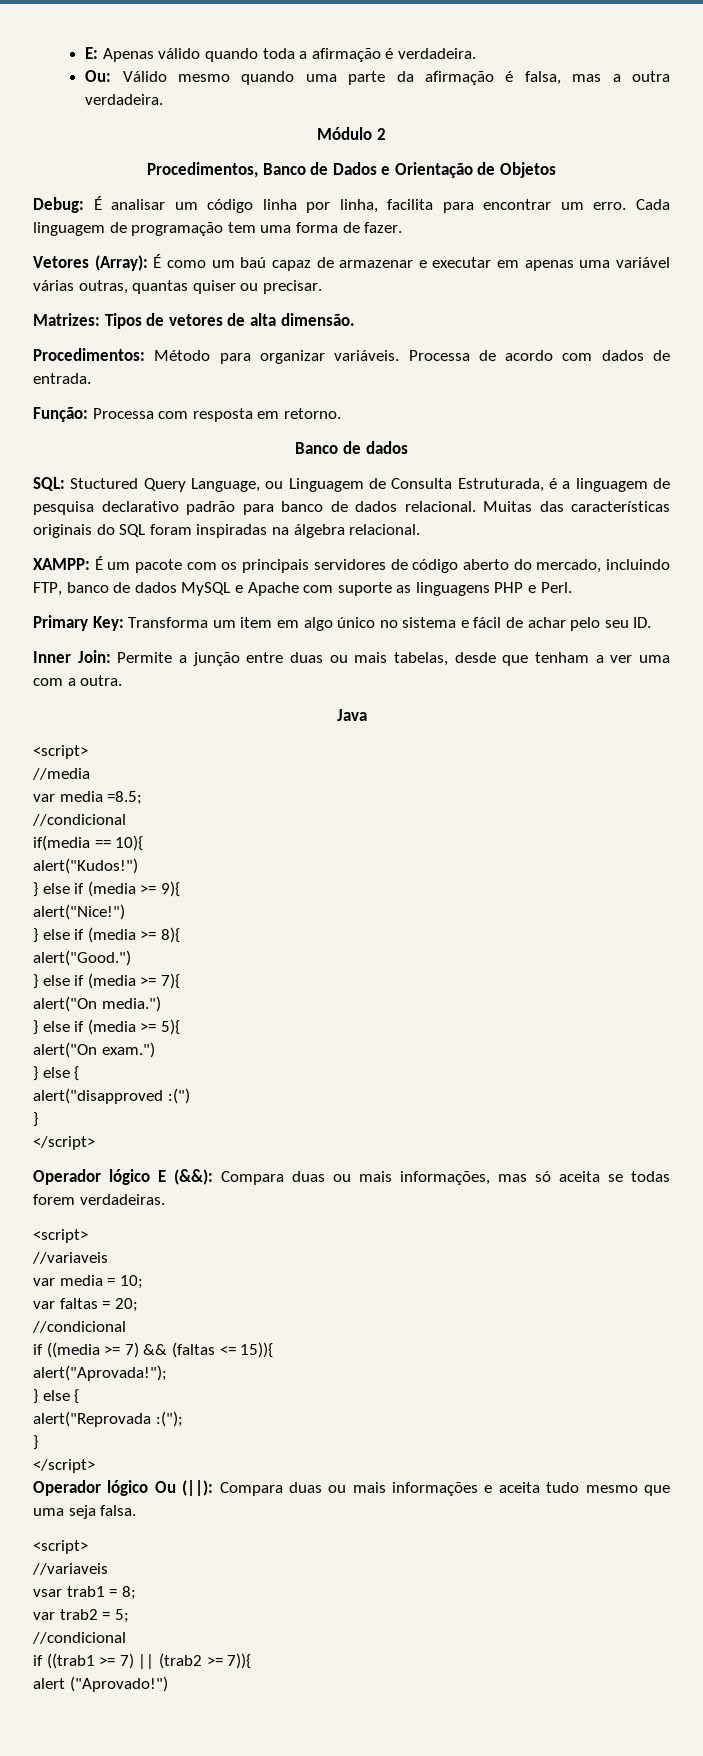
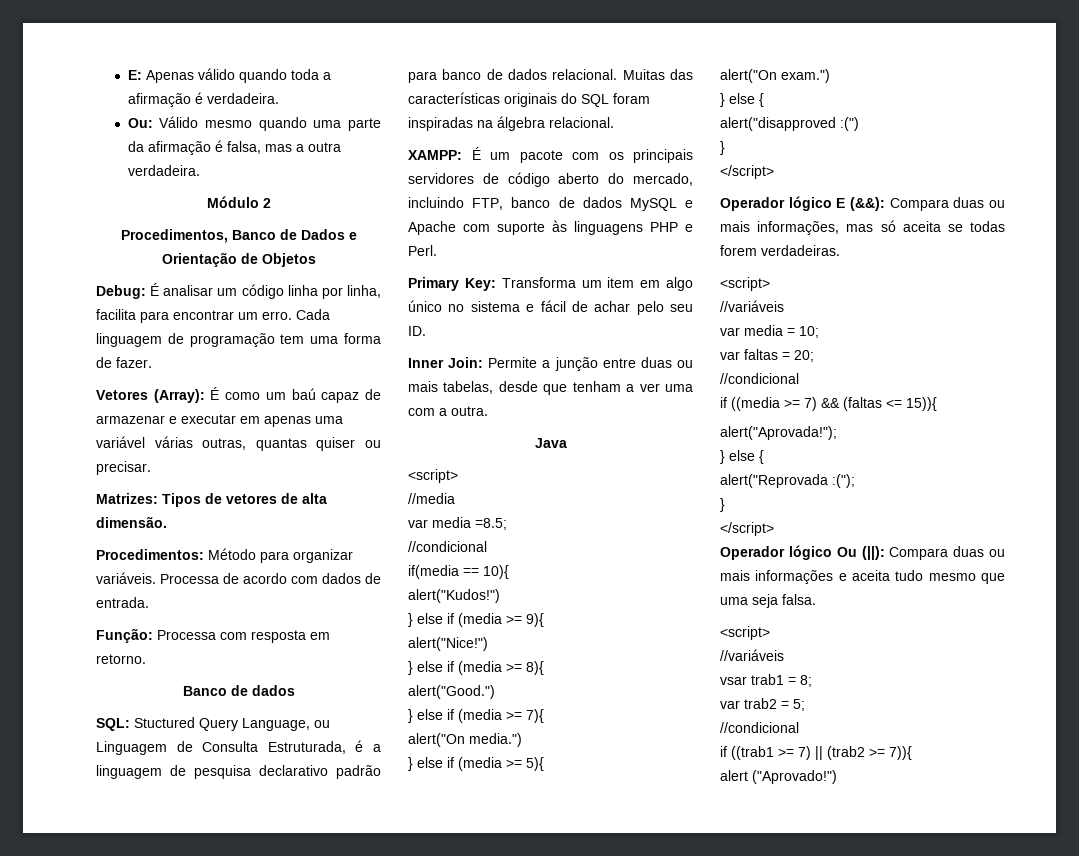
[396,585,412,593] as -> [552,220,567,232] às
[32,1252,108,1264] //variaveis -> [720,300,784,312] //variáveis
[32,1563,108,1575] //variaveis -> [720,649,784,661] //variáveis

